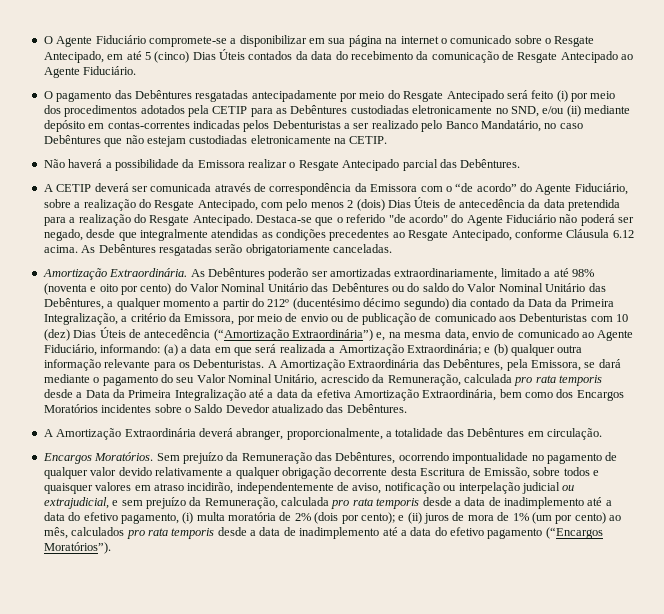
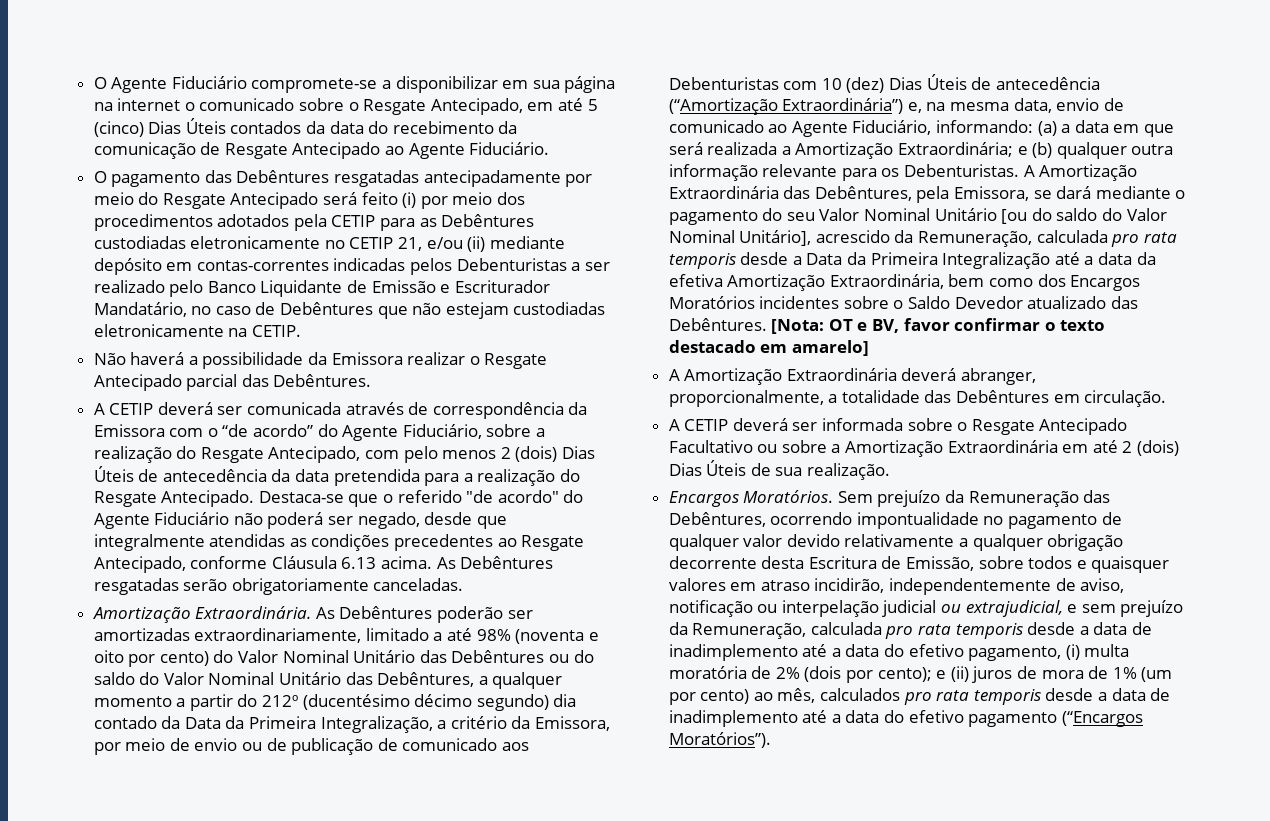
[510,106,539,117] SND, -> [349,237,423,251] CETIP 21,
(478, 125) none -> [260,280,550,297] Liquidante de Emissão e Escriturador
(583, 126) none -> [255,302,276,315] de
[612,230,634,238] 6.12 -> [341,557,377,569] 6.13
[274,374,318,386] Unitário, -> [934,208,1167,224] [668,230,812,246] Unitário [ou do saldo do Valor Nominal Unitário],
(407, 408) none -> [771,318,1106,334] [668,340,869,356] [Nota: OT e BV, favor confirmar o texto destacado em amarelo]
(602, 434) none -> [668,418,1128,435] [668,440,1180,457] [668,460,891,480] // A CETIP deverá ser informada sobre o Resgate Antecipado Facultativo ou sobre a Amortização Extraordinária em até 2 (dois) Dias Úteis de sua realização.

